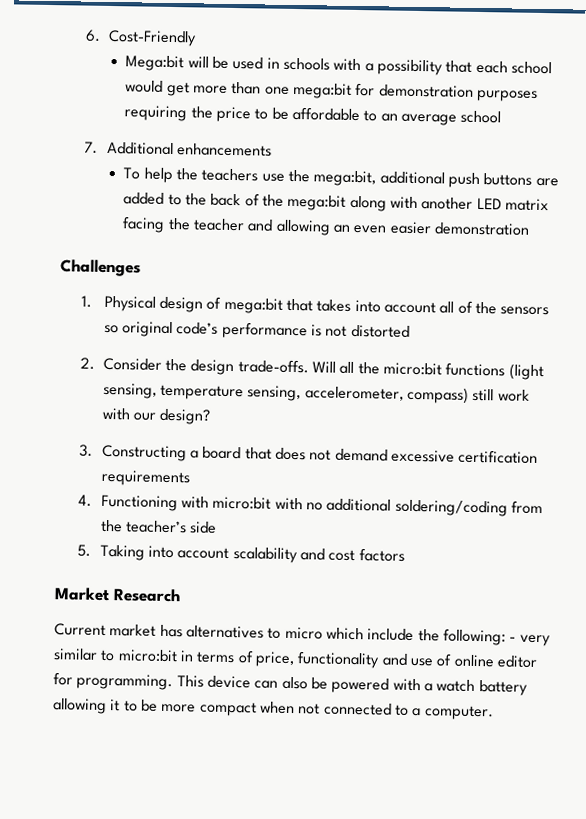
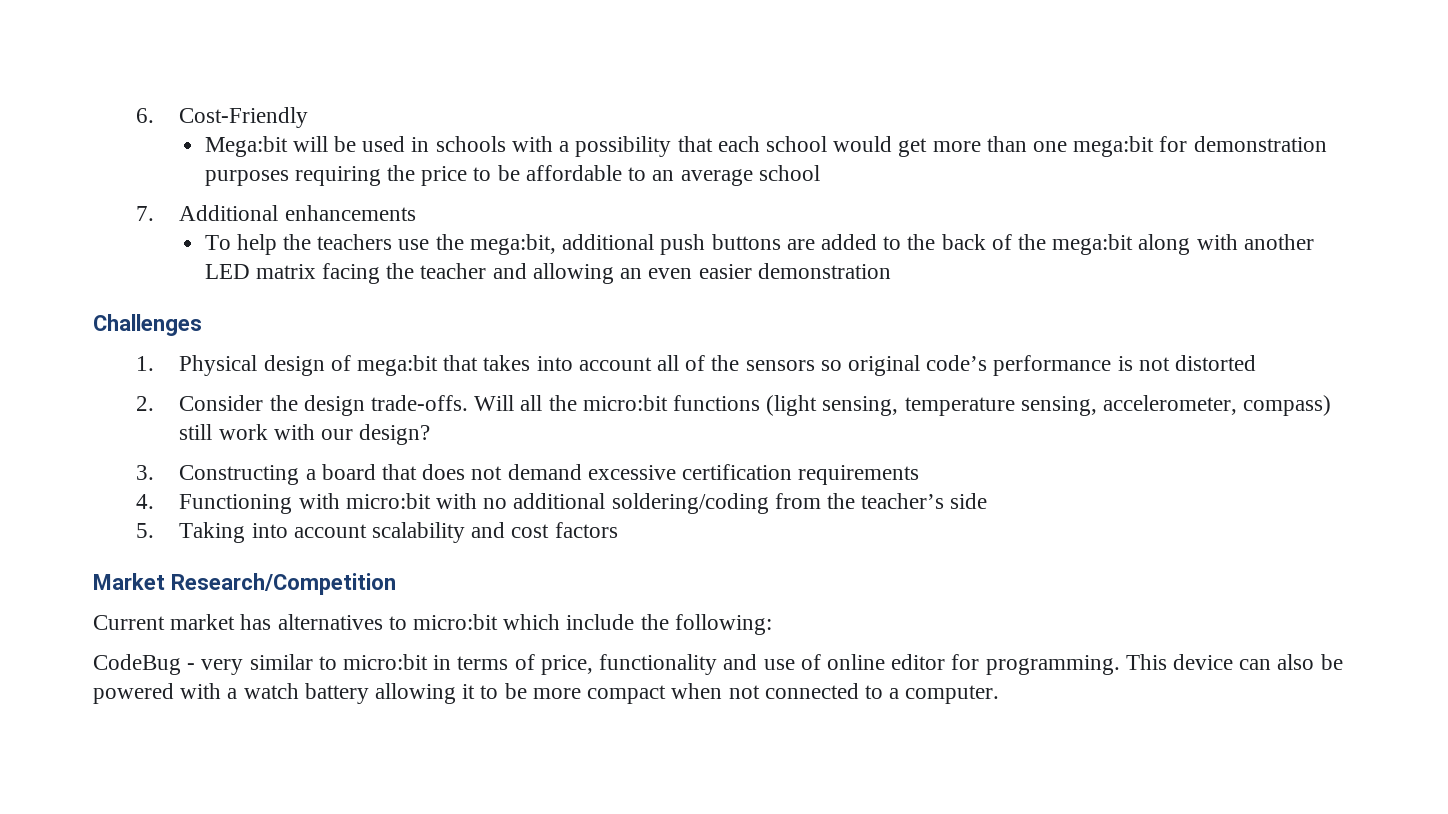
[113,588,181,603] Research -> [171,573,396,595] Research/Competition
[284,626,323,640] micro -> [413,614,499,630] micro:bit
(506, 637) none -> [93,654,181,675] // CodeBug

